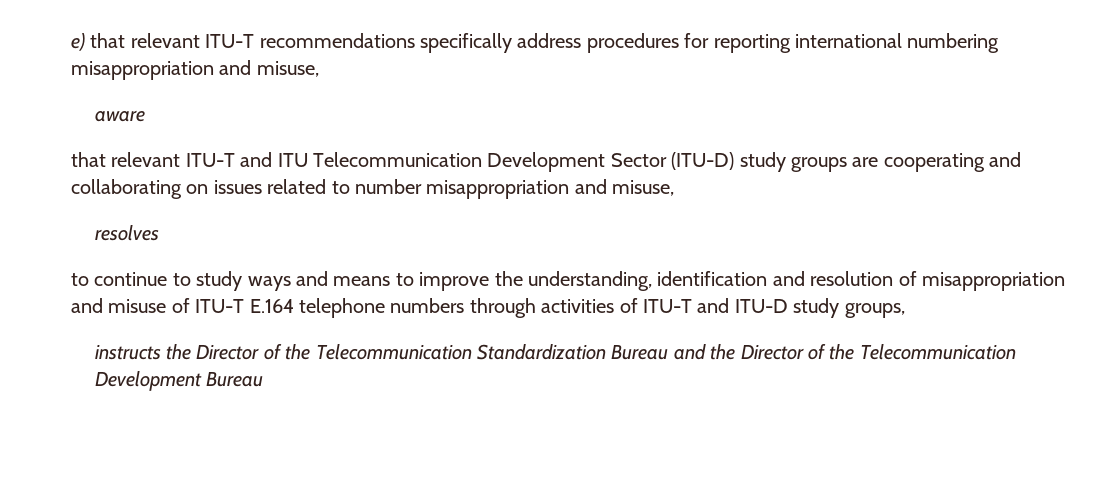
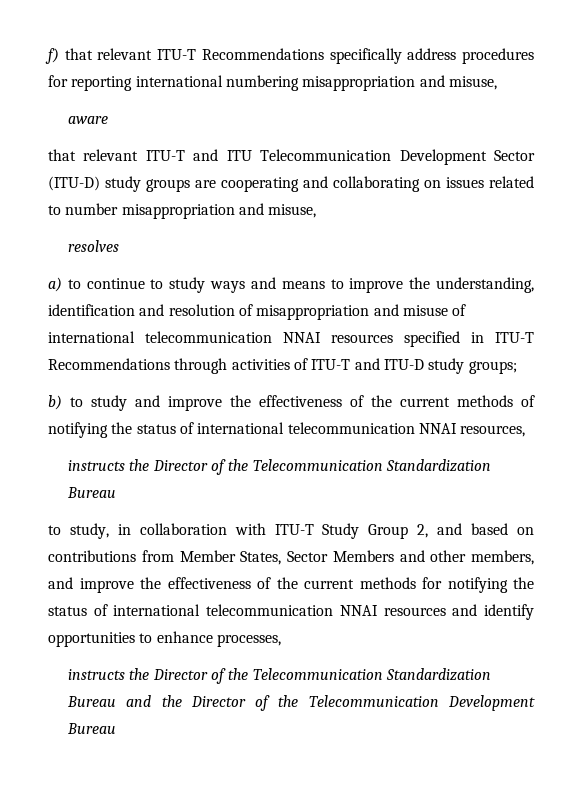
[71,33,415,51] e) that relevant ITU-T recommendations -> [45,48,324,64] f) that relevant ITU-T Recommendations
(159, 233) none -> [48,277,62,292] a)
[195,298,465,318] ITU-T E.164 telephone numbers -> [48,331,534,347] [48,358,170,370] international telecommunication NNAI resources specified in ITU-T Recommendations
[844,303,905,318] groups, -> [468,361,517,374] [48,395,535,411] [48,422,526,438] [67,459,491,475] [66,487,116,498] [48,523,535,539] [48,550,534,565] [48,577,534,593] [48,604,534,620] [48,631,281,647] groups; // b) to study and improve the effectiveness of the current methods of notifying the status of international telecommunication NNAI resources, // instructs the Director of the Telecommunication Standardization Bureau // to study, in collaboration with ITU-T Study Group 2, and based on contributions from Member States, Sector Members and other members, and improve the effectiveness of the current methods for notifying the status of international telecommunication NNAI resources and identify opportunities to enhance processes,

